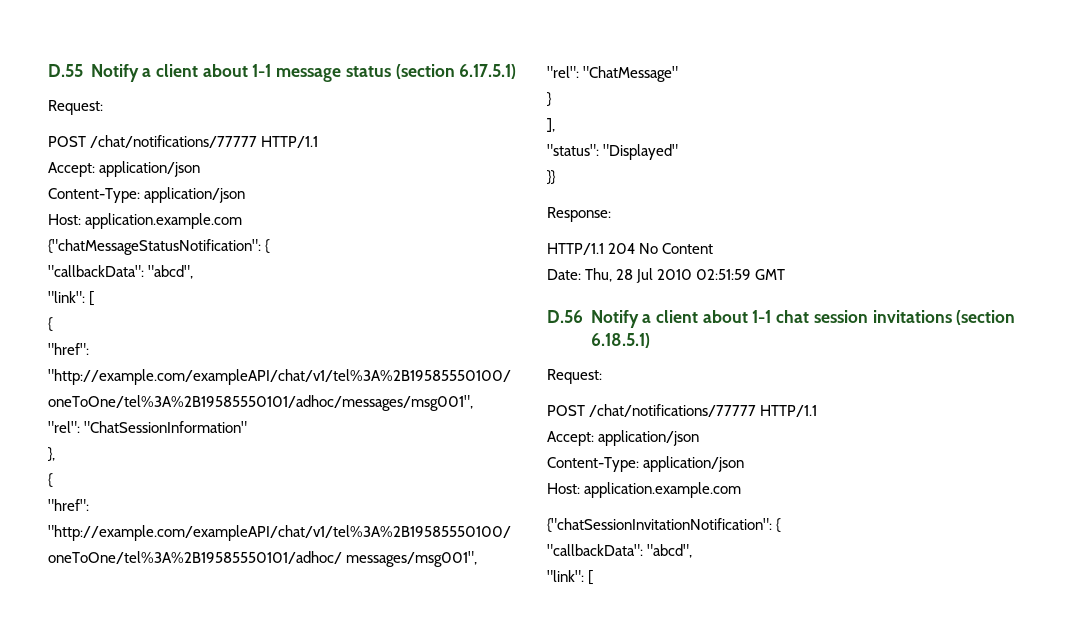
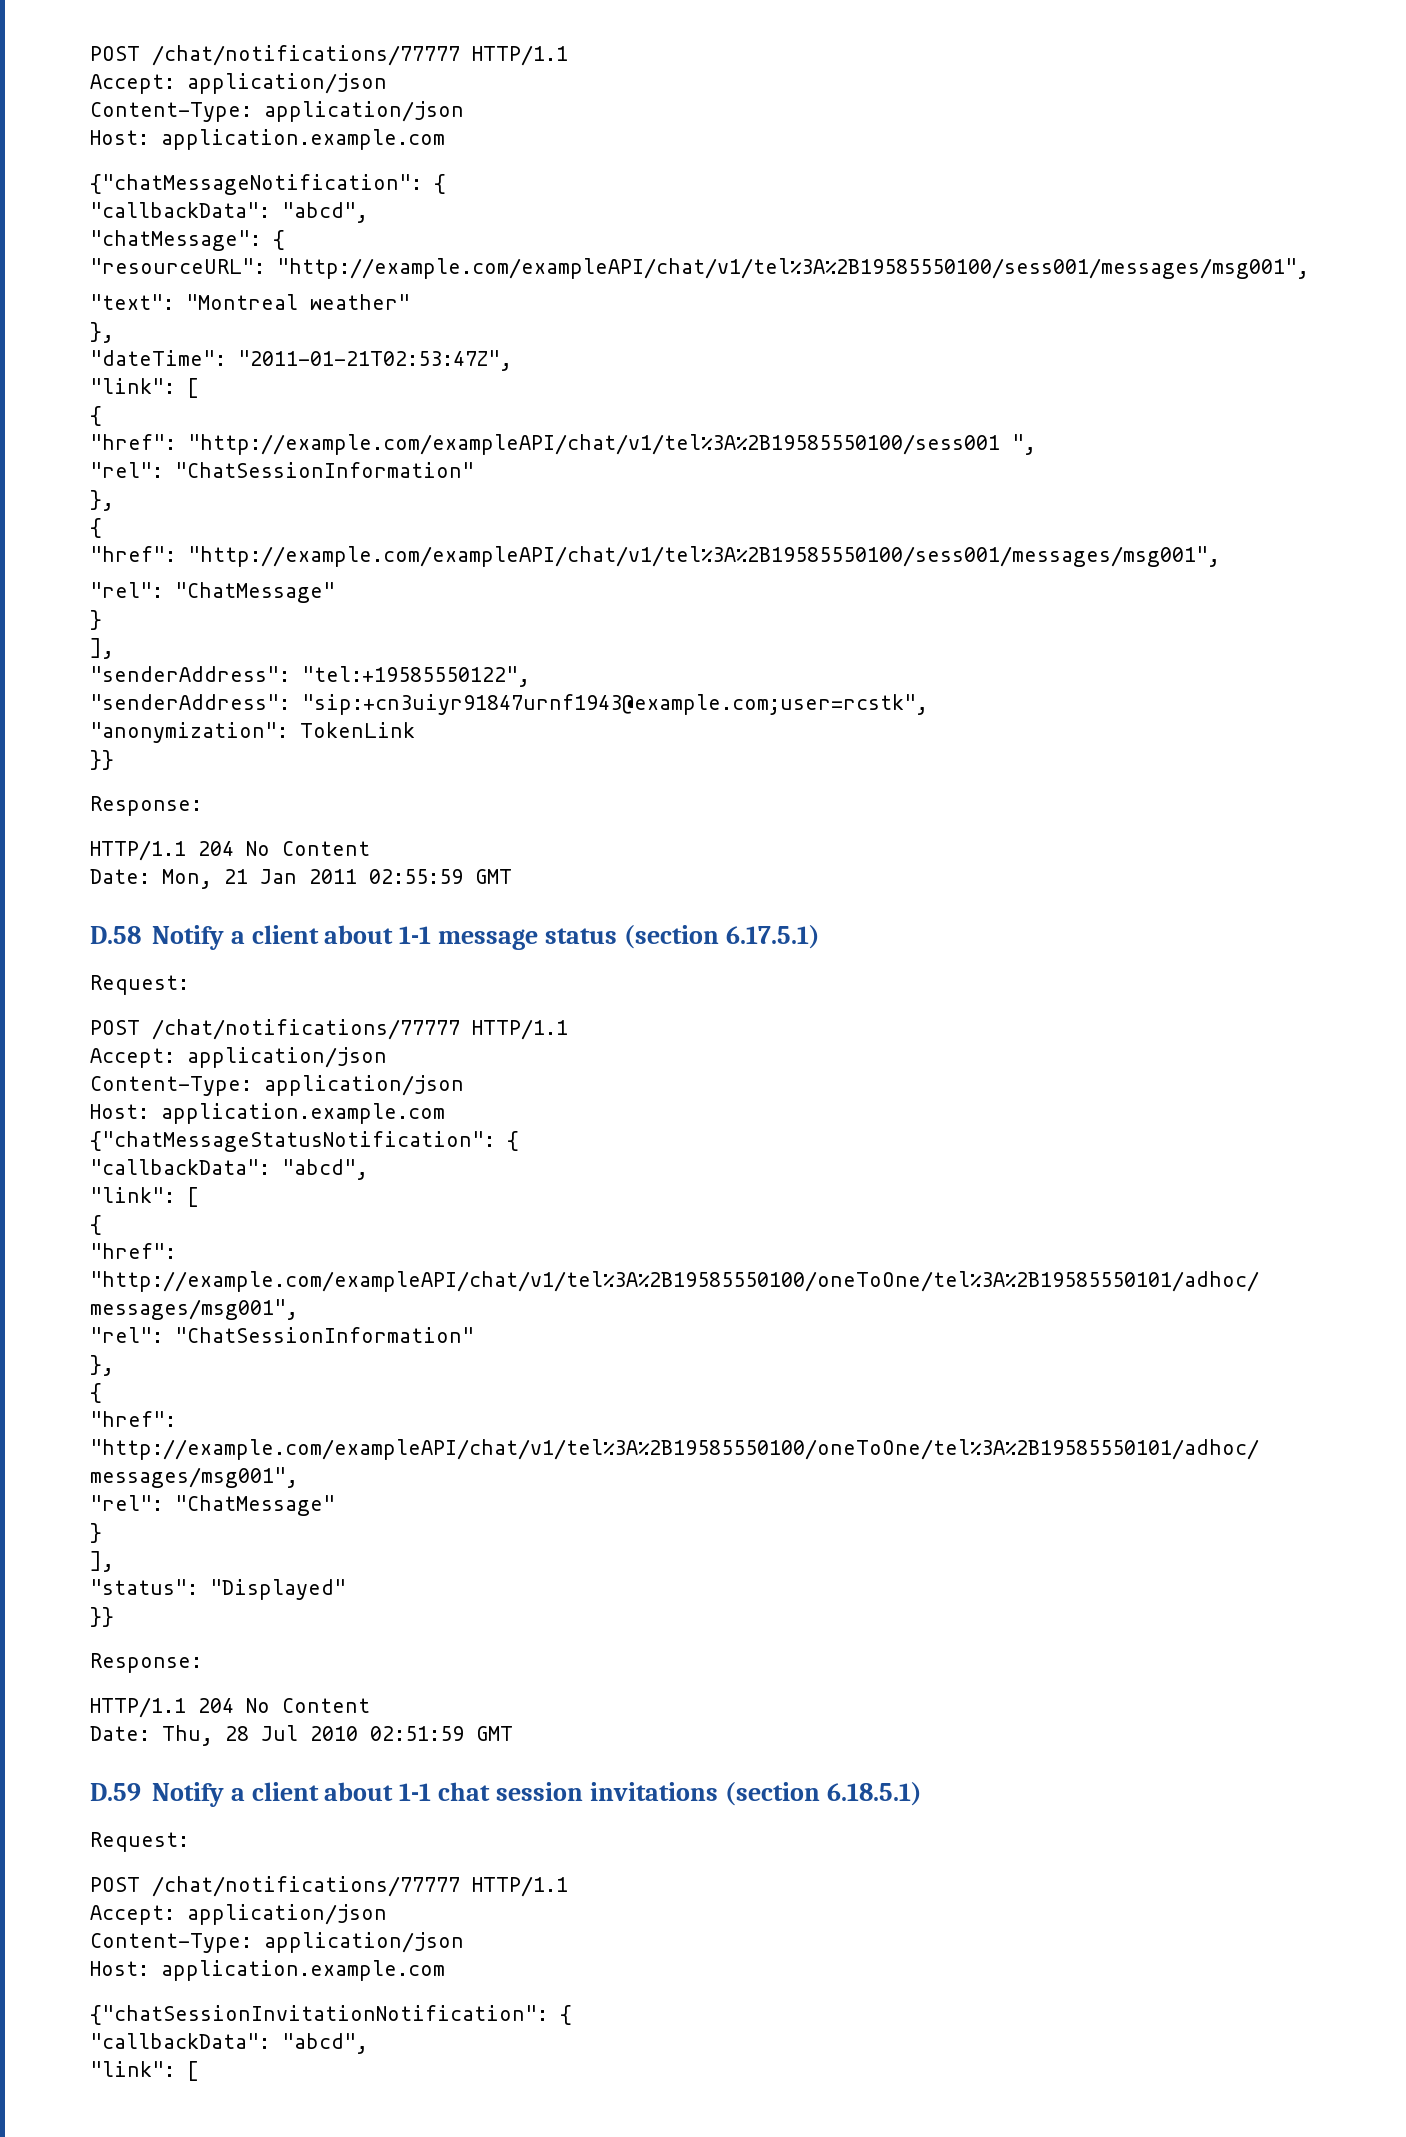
[48,64,83,77] D.55 -> [90,45,568,66] [90,73,387,94] [90,101,464,122] [90,129,445,150] [90,174,446,195] [90,202,368,223] [90,230,285,251] [90,258,1309,279] [90,294,410,310] [90,322,114,343] [90,350,512,371] [90,378,199,398] [90,406,102,426] [90,434,1036,455] [90,462,474,478] [90,490,114,511] [90,518,102,538] [90,546,1220,567] [90,582,335,603] [90,610,102,630] [90,638,114,659] [90,666,530,687] [90,694,928,715] [90,722,415,743] [90,750,114,770] [90,796,202,816] [90,840,370,861] [90,869,512,889] [90,926,141,944] POST /chat/notifications/77777 HTTP/1.1 // Accept: application/json // Content-Type: application/json // Host: application.example.com // {"chatMessageNotification": { // "callbackData": "abcd", // "chatMessage": { // "resourceURL": "http://example.com/exampleAPI/chat/v1/tel%3A%2B19585550100/sess001/messages/msg001", // "text": "Montreal weather" // }, // "dateTime": "2011-01-21T02:53:47Z", // "link": [ // { // "href": "http://example.com/exampleAPI/chat/v1/tel%3A%2B19585550100/sess001 ", // "rel": "ChatSessionInformation" // }, // { // "href": "http://example.com/exampleAPI/chat/v1/tel%3A%2B19585550100/sess001/messages/msg001", // "rel": "ChatMessage" // } // ], // "senderAddress": "tel:+19585550122", // "senderAddress": "sip:+cn3uiyr91847urnf1943@example.com;user=rcstk", // "anonymization": TokenLink // }} // Response: // HTTP/1.1 204 No Content // Date: Mon, 21 Jan 2011 02:55:59 GMT // D.58
[547,310,583,323] D.56 -> [90,1783,141,1801] D.59

